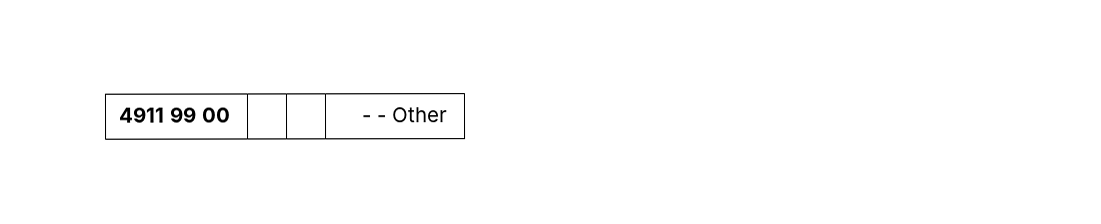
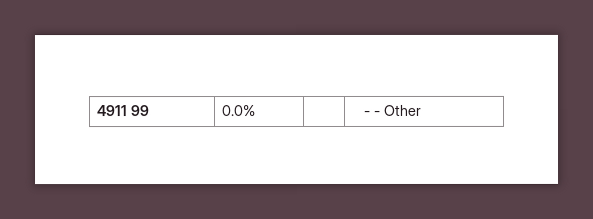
[201,107,232,123] 00 | -> [220,105,256,117] | 0.0%

